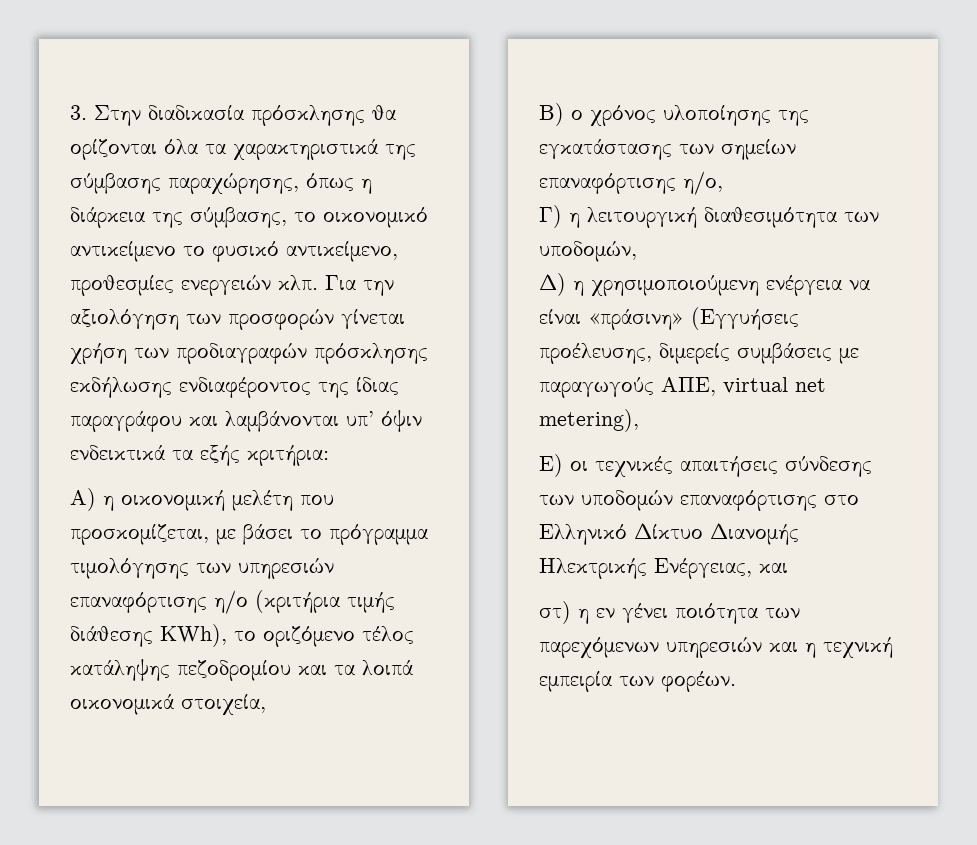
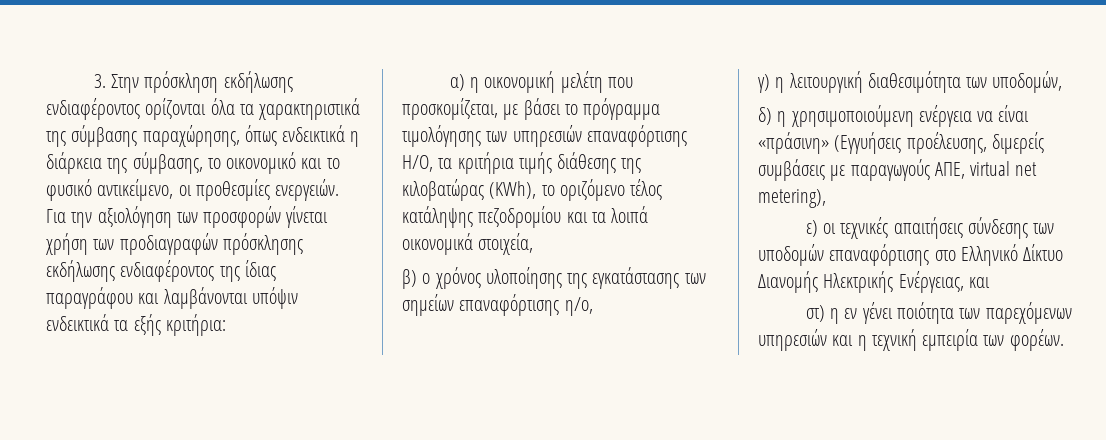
[148,105,396,126] διαδικασία πρόσκλησης θα -> [144,71,293,93] [46,98,140,120] πρόσκληση εκδήλωσης ενδιαφέροντος
(354, 182) none -> [282,125,346,142] ενδεικτικά
[70,241,176,262] αντικείμενο -> [301,158,323,169] και
[70,275,318,296] προθεσμίες ενεργειών κλπ. -> [178,179,340,201] οι προθεσμίες ενεργειών.
[346,410,422,432] υπ’ όψιν -> [251,287,298,309] υπόψιν
[70,488,96,511] Α) -> [449,74,465,91] α)
[214,590,395,614] [70,624,227,647] η/ο (κριτήρια τιμής διάθεσης KWh), -> [402,152,642,174] [402,179,537,201] Η/Ο, τα κριτήρια τιμής διάθεσης της κιλοβατώρας (KWh),
[539,103,564,126] Β) -> [402,269,417,289] β)
[539,205,562,228] Γ) -> [758,74,770,93] γ)
[539,273,566,296] Δ) -> [758,107,772,125] δ)
[539,454,563,477] Ε) -> [805,220,818,237] ε)

